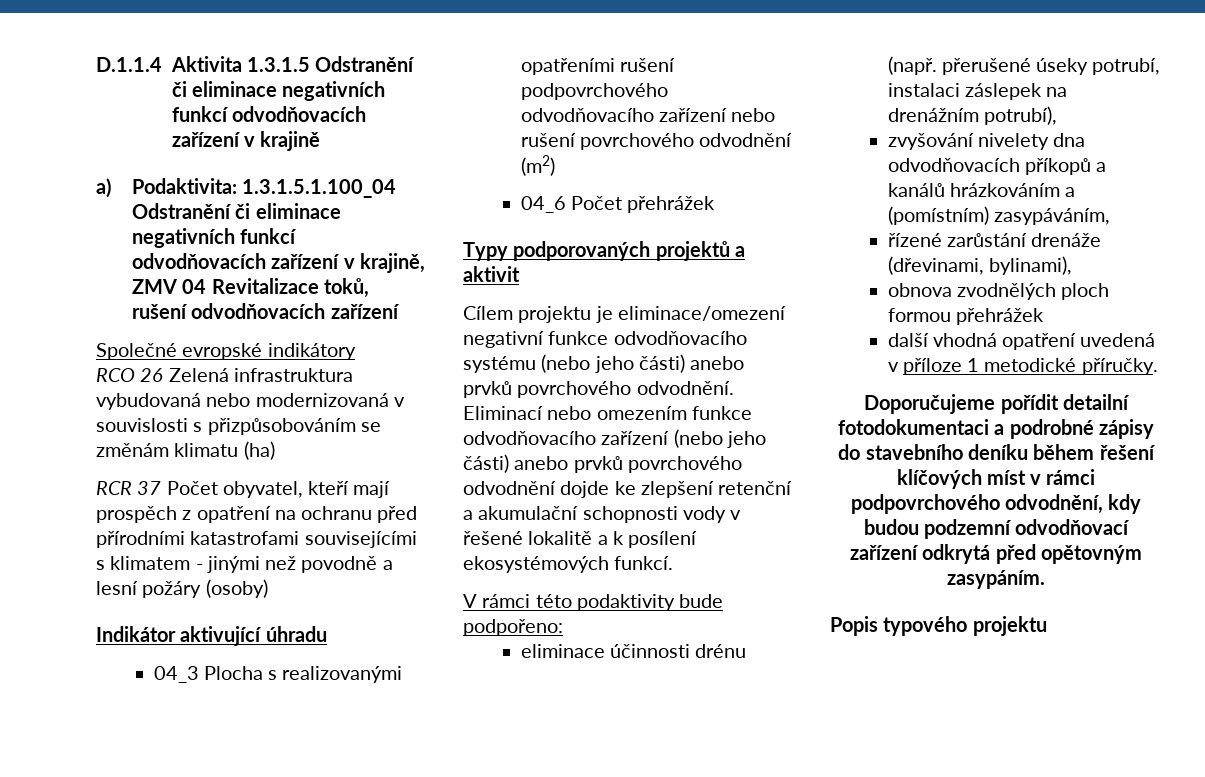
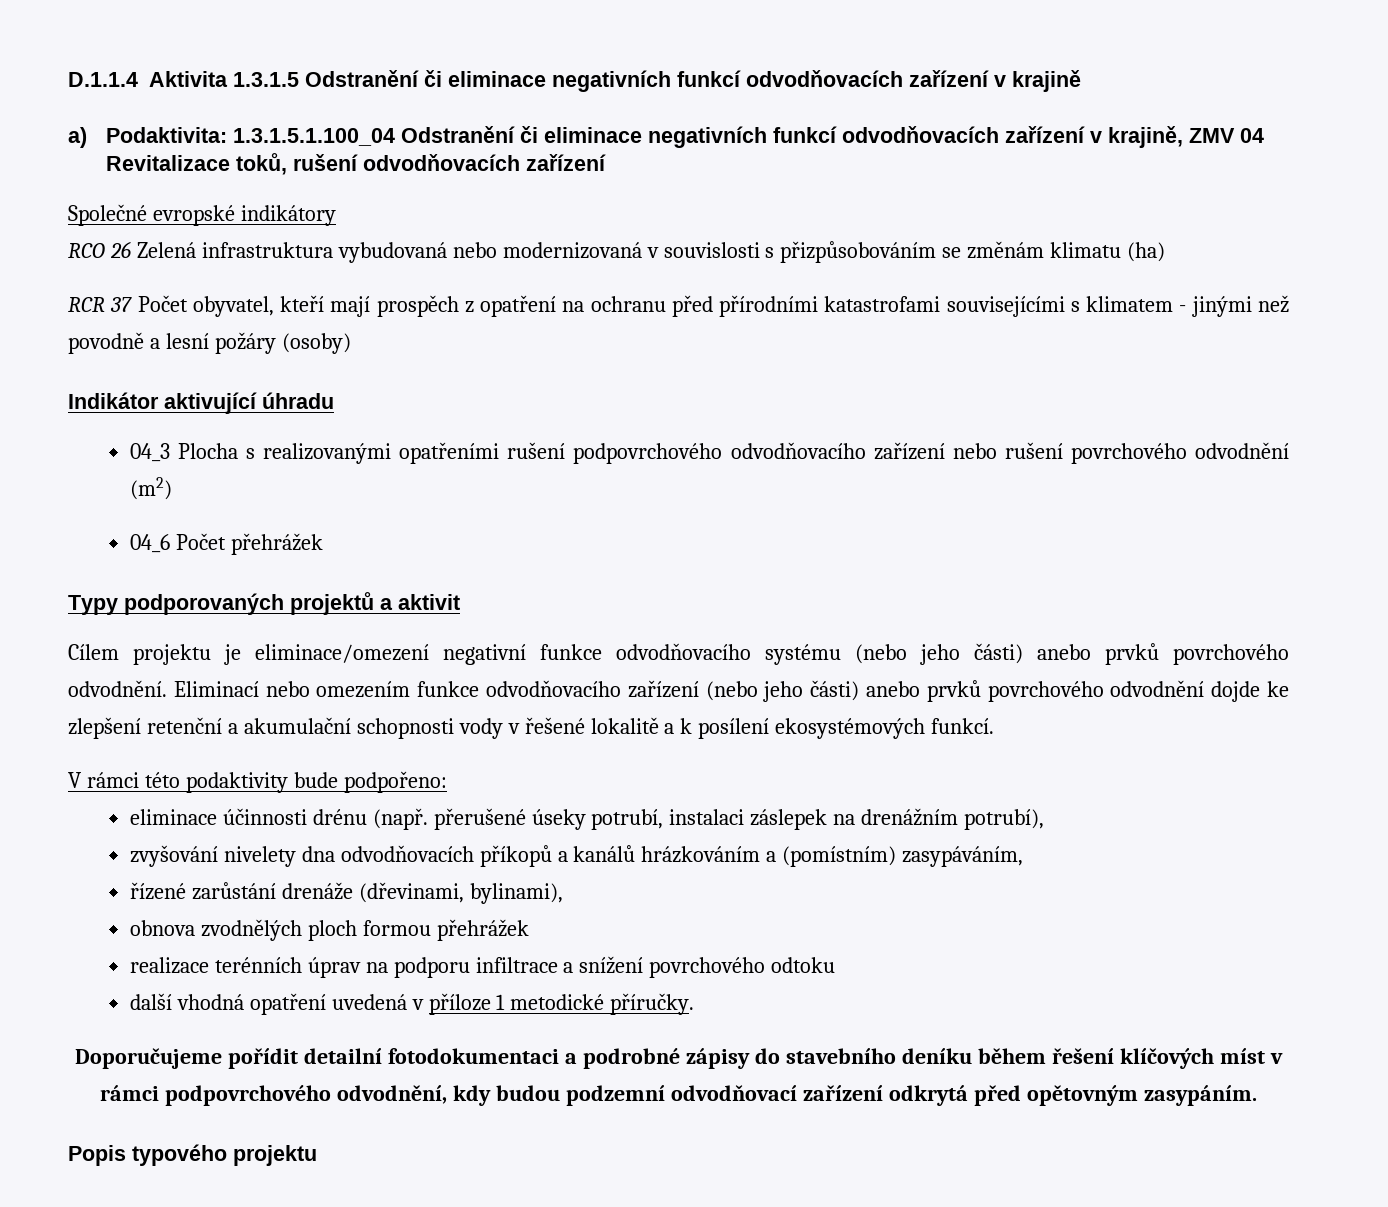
(1044, 316) none -> [129,956,836,978] // realizace terénních úprav na podporu infiltrace a snížení povrchového odtoku

